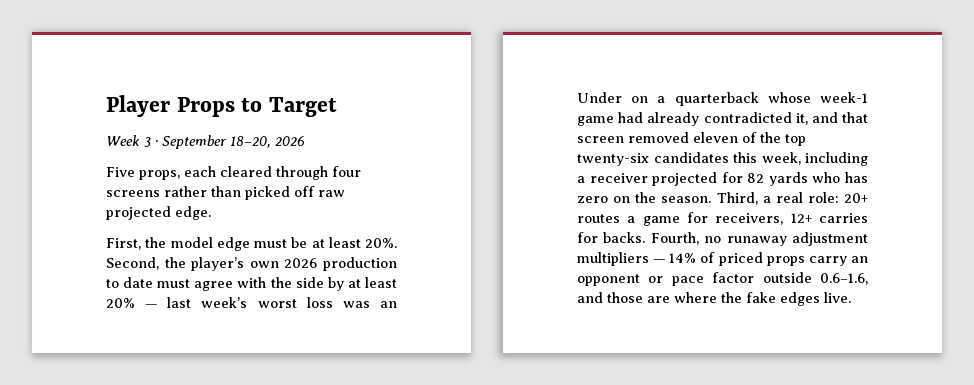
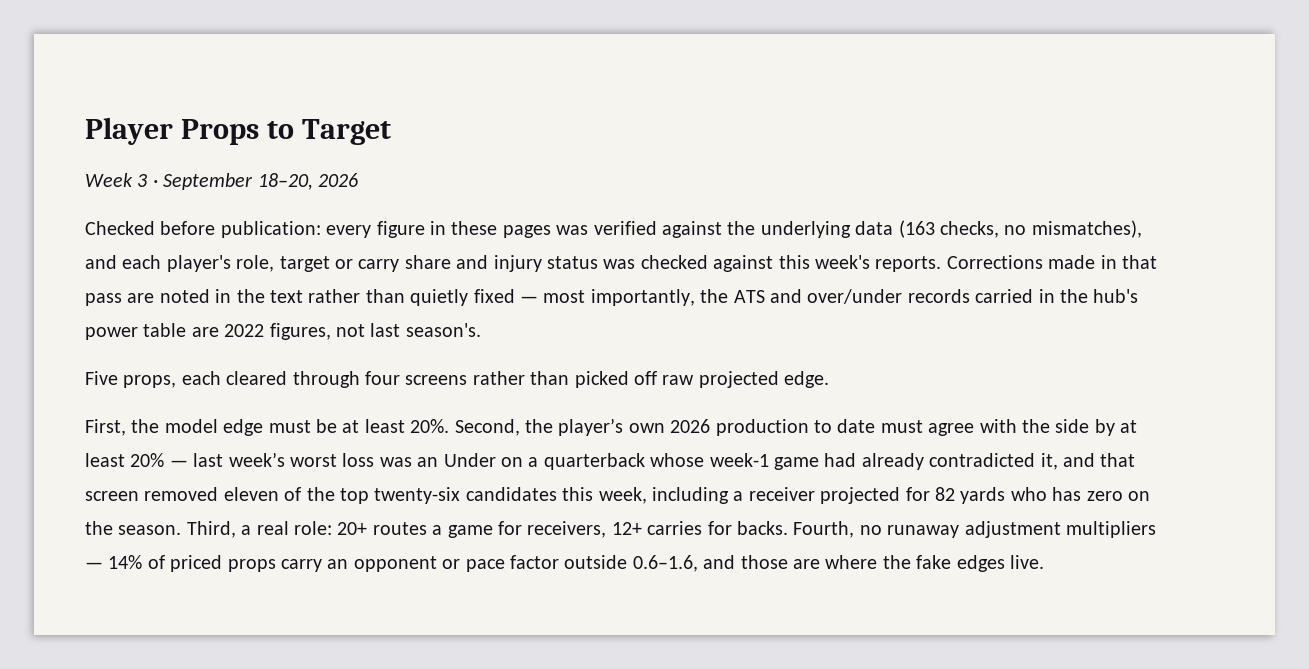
(305, 141) none -> [85,220,1142,238] [85,255,1157,272] [85,289,1139,306] [85,323,481,340] // Checked before publication: every figure in these pages was verified against the underlying data (163 checks, no mismatches), and each player's role, target or carry share and injury status was checked against this week's reports. Corrections made in that pass are noted in the text rather than quietly fixed — most importantly, the ATS and over/under records carried in the hub's power table are 2022 figures, not last season's.

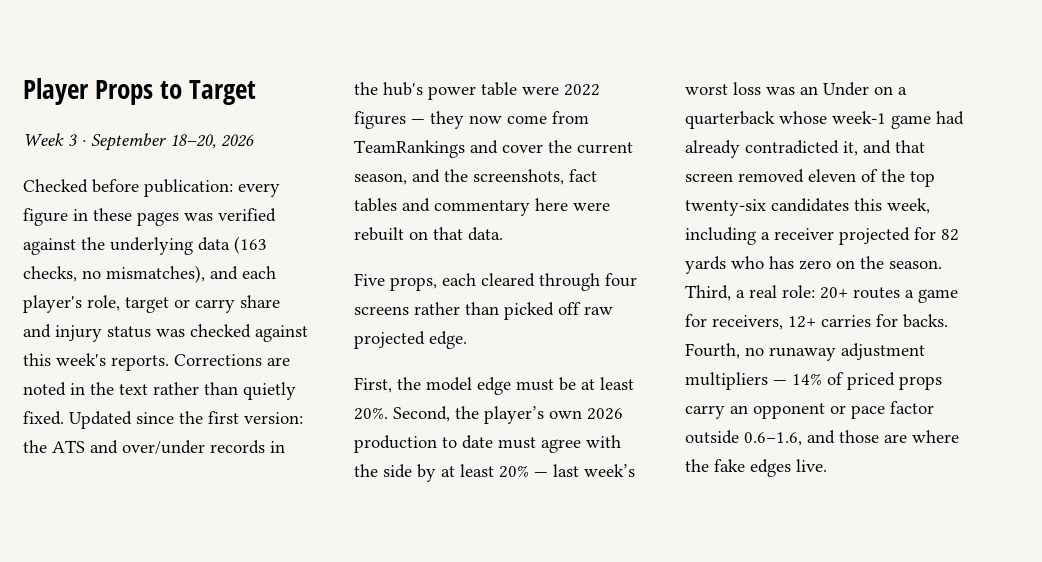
[1048,255,1157,269] [85,293,122,306] made in that pass -> (262, 360) none
[473,289,695,306] fixed — most importantly, -> [23,411,303,429] fixed. Updated since the first version:
[975,289,1034,303] carried -> (265, 447) none
[191,323,481,340] are 2022 figures, not last season's. -> [522,84,600,96] [354,111,589,129] [354,140,633,158] [354,169,597,185] [354,198,610,216] [354,227,503,241] were 2022 figures — they now come from TeamRankings and cover the current season, and the screenshots, fact tables and commentary here were rebuilt on that data.

